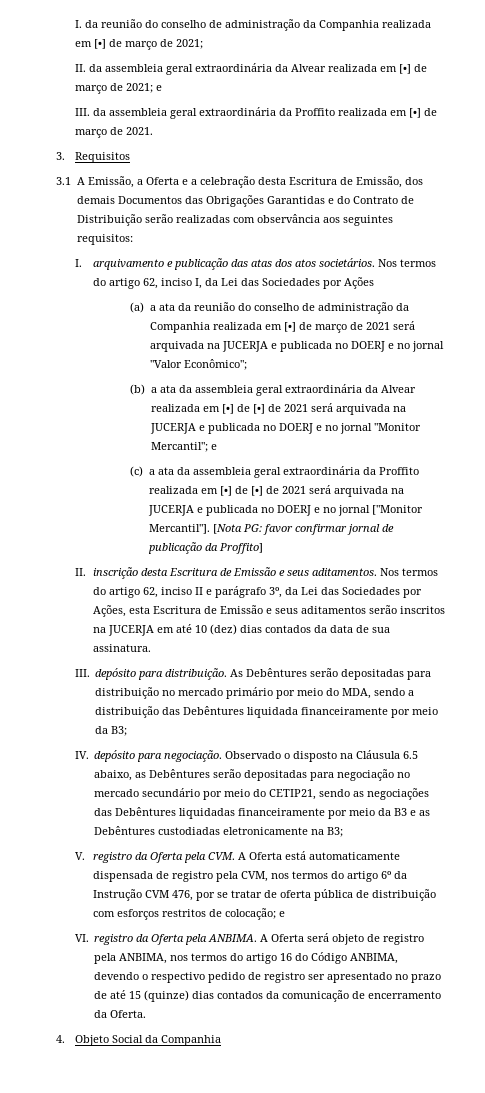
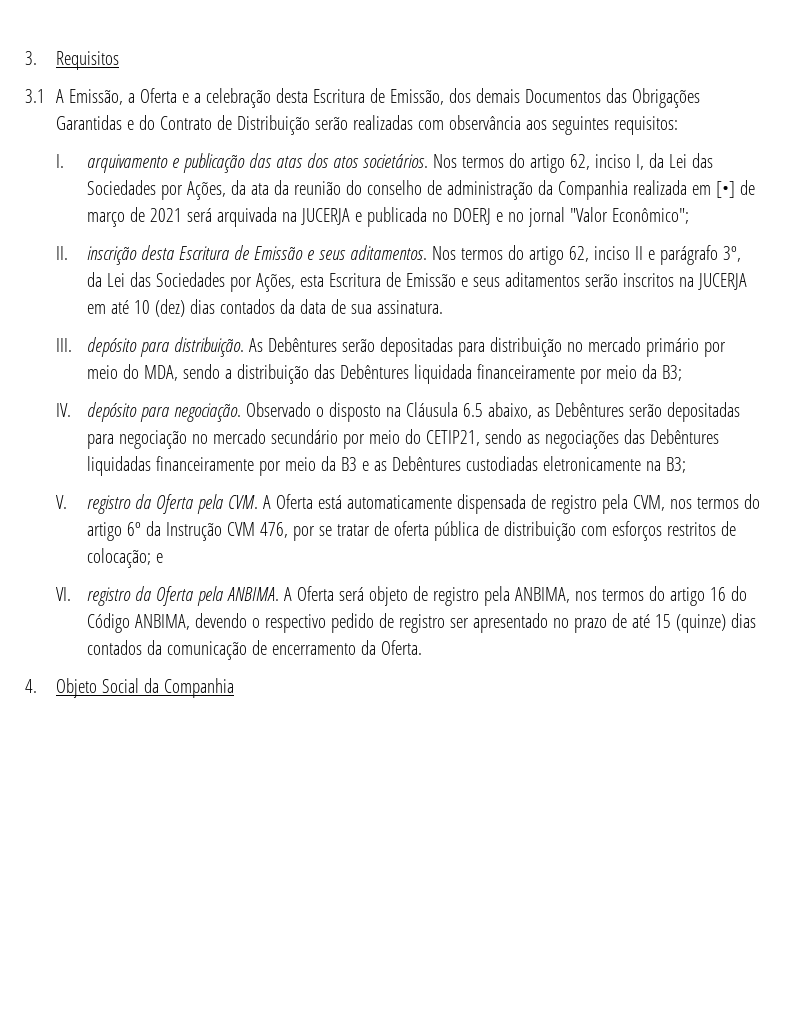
[74,19,431,31] [74,39,203,50] [74,63,427,75] [74,83,162,94] [74,107,437,119] [74,127,153,138] I. da reunião do conselho de administração da Companhia realizada em [•] de março de 2021; // II. da assembleia geral extraordinária da Alvear realizada em [•] de março de 2021; e // III. da assembleia geral extraordinária da Proffito realizada em [•] de março de 2021. // -> (25, 58) none
[344,277,375,289] [130,302,156,313] Ações // (a) a -> [187,180,247,200] Ações, da
[130,384,416,396] [150,403,406,415] [149,423,421,434] [150,442,217,452] [130,466,420,478] [149,485,405,497] [148,505,424,516] [149,524,395,535] [148,542,264,554] // (b) a ata da assembleia geral extraordinária da Alvear realizada em [•] de [•] de 2021 será arquivada na JUCERJA e publicada no DOERJ e no jornal "Monitor Mercantil"; e // (c) a ata da assembleia geral extraordinária da Proffito realizada em [•] de [•] de 2021 será arquivada na JUCERJA e publicada no DOERJ e no jornal ["Monitor Mercantil"]. [Nota PG: favor confirmar jornal de publicação da Proffito] -> (690, 216) none

